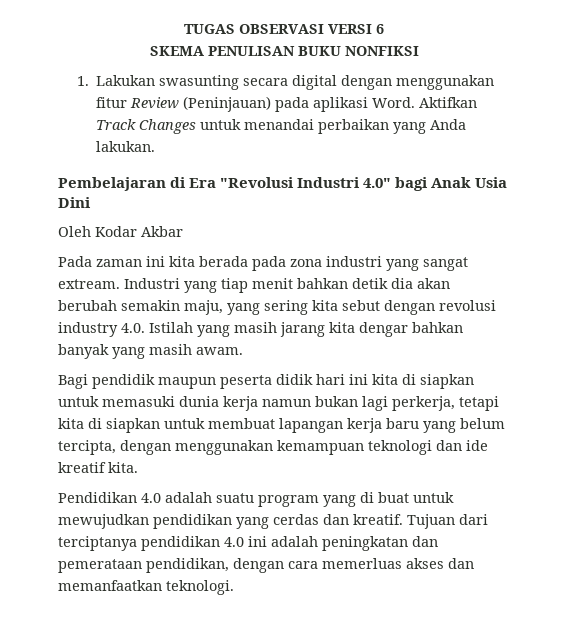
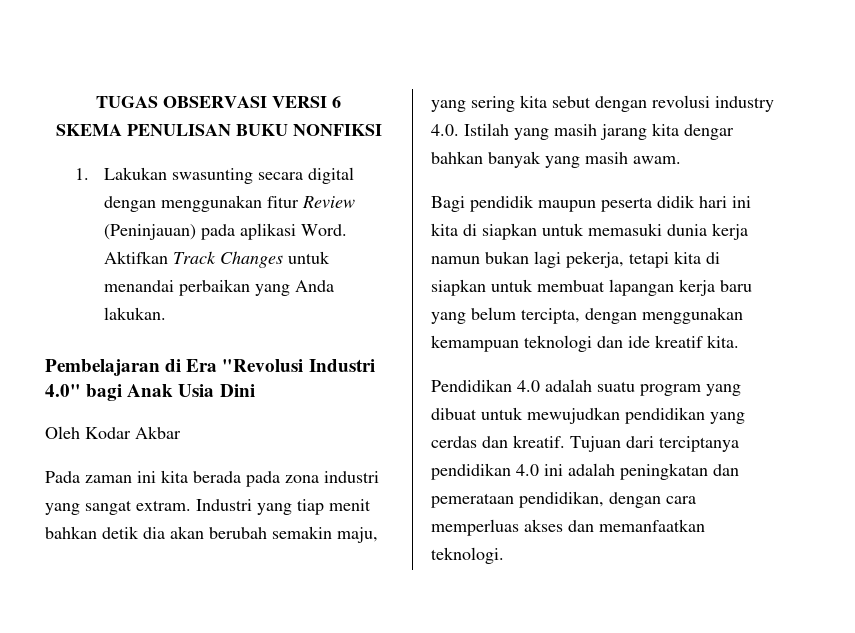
[58,279,120,289] extream. -> [136,500,191,511] extram.
[392,396,455,411] perkerja, -> [566,251,624,268] pekerja,
[360,492,409,503] di buat -> [431,408,477,420] dibuat
[322,558,402,569] memerluas -> [431,519,519,536] memperluas

